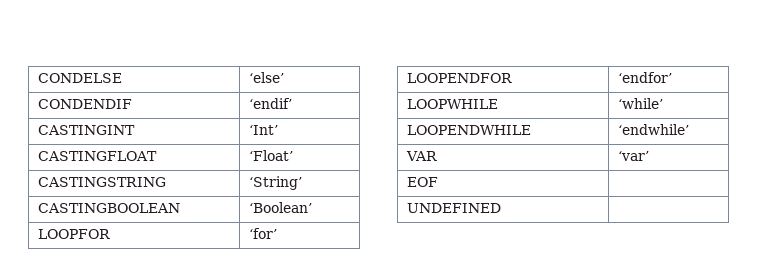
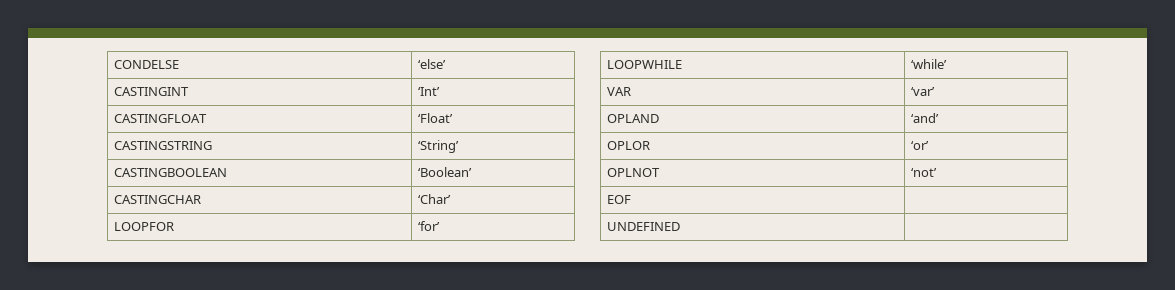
[37,99,132,109] [248,98,292,109] // CONDENDIF | ‘endif’ -> (447, 64) none
(312, 207) none -> [114,195,202,204] [418,194,452,204] // CASTINGCHAR | ‘Char’
[406,73,512,83] [617,72,672,83] // LOOPENDFOR | ‘endfor’ -> (441, 226) none
[406,125,531,135] [617,124,689,135] // LOOPENDWHILE | ‘endwhile’ -> (948, 64) none
(649, 156) none -> [607,114,660,123] [911,113,940,123] [607,141,651,150] [911,141,930,150] [607,168,661,177] [911,168,938,177] // OPLAND | ‘and’ // OPLOR | ‘or’ // OPLNOT | ‘not’

